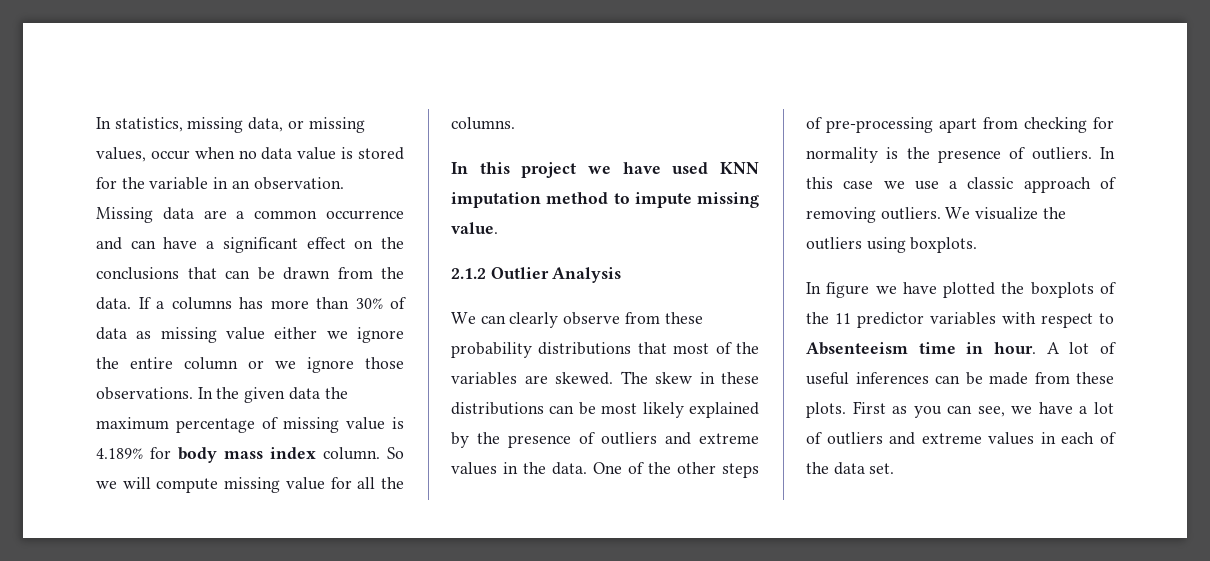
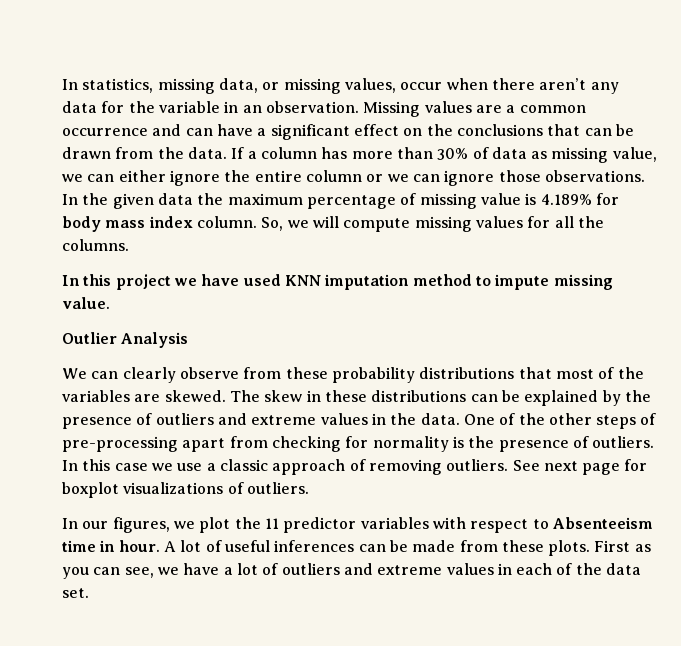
[238,147,404,160] no data value is stored -> [491,78,619,94] [62,101,97,113] there aren’t any data
[162,207,194,220] data -> [424,101,472,113] values
[171,297,232,310] columns -> [260,147,317,159] column
[226,327,348,340] value either we -> [612,147,657,162] [62,170,166,182] value, we can either
(296, 365) none -> [412,174,440,182] can
[387,447,404,459] So -> [261,217,284,231] So,
[285,477,325,490] value -> [475,216,523,228] values
[451,268,486,279] 2.1.2 -> (110, 303) none
[601,402,684,418] most likely -> (520, 396) none
[945,207,1066,220] [806,237,978,253] [806,282,1116,298] We visualize the outliers using boxplots. // In figure we have plotted the boxplots of -> [512,459,648,475] [62,482,309,498] [62,517,231,533] See next page for boxplot visualizations of outliers. // In our figures, we plot

